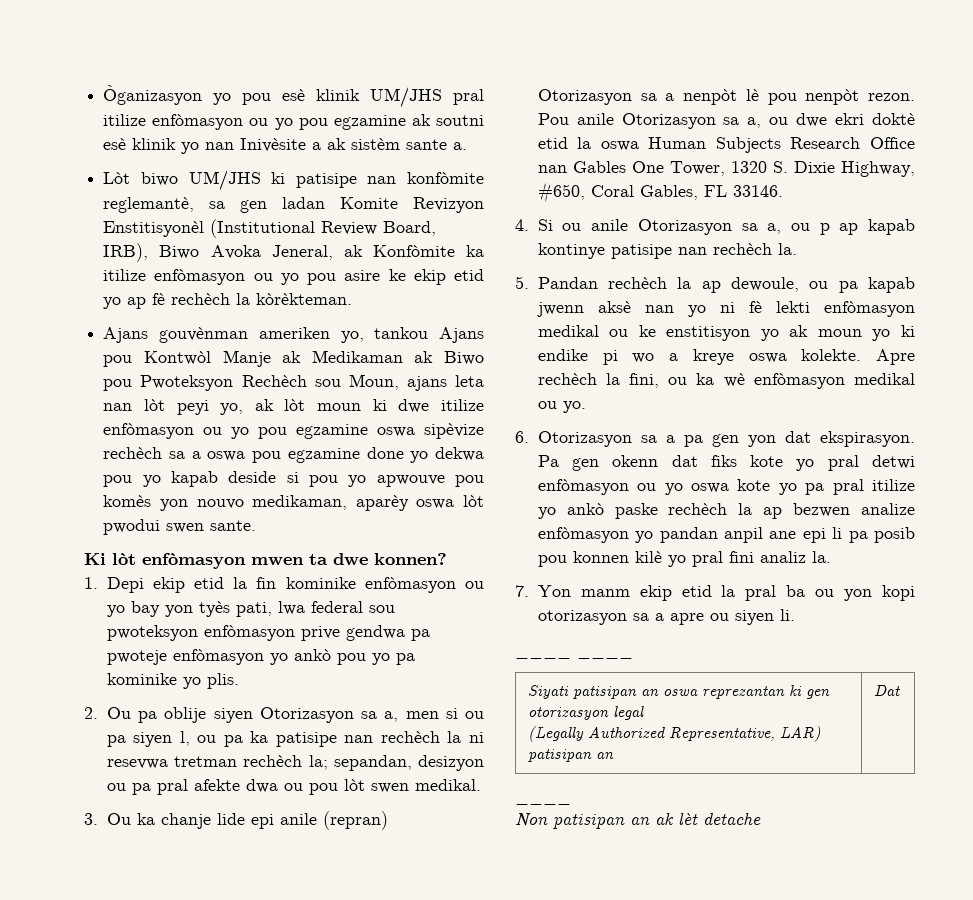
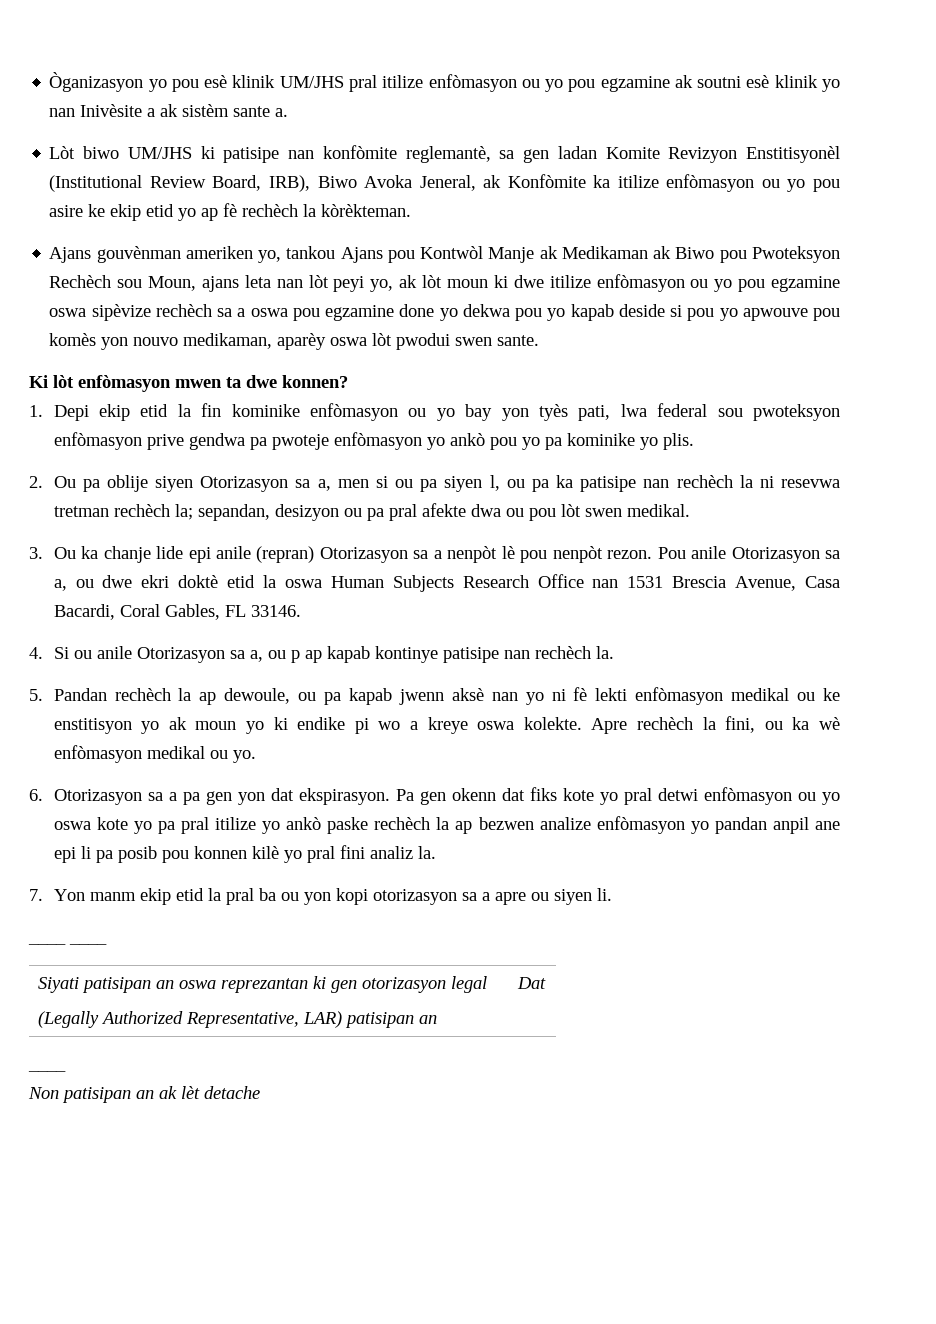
[572,161,915,177] [537,182,585,203] Gables One Tower, 1320 S. Dixie Highway, #650, -> [627,576,841,591] [53,604,115,620] 1531 Brescia Avenue, Casa Bacardi,

